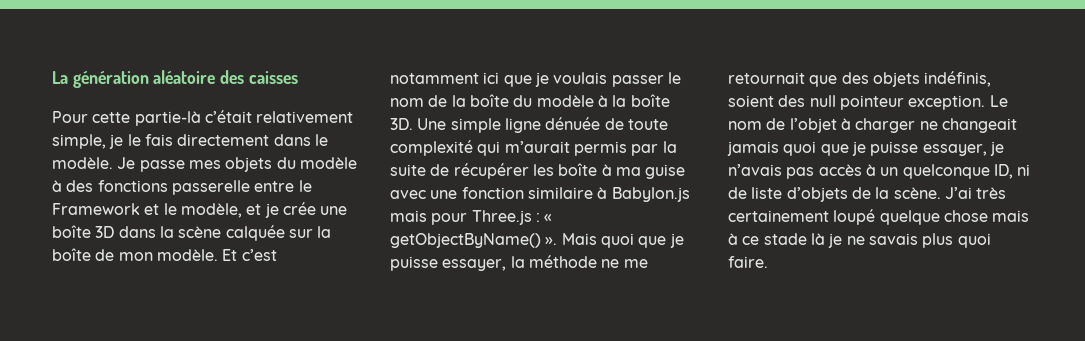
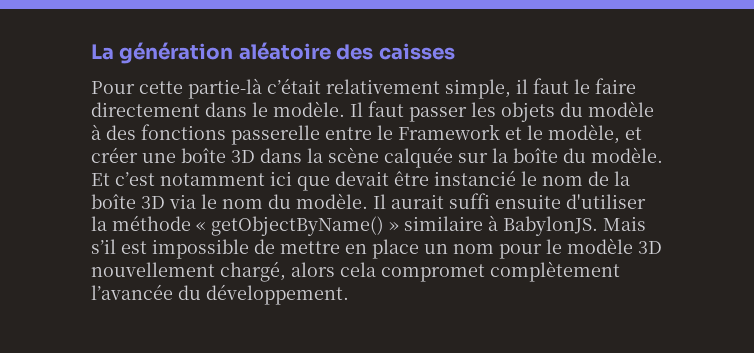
[109,134,328,149] [52,157,221,172] je le fais directement dans le modèle. Je passe mes -> [516,78,636,94] [91,101,496,122] il faut le faire directement dans le modèle. Il faut passer les
[264,202,316,218] je crée -> [91,147,138,163] créer
[95,249,153,261] de mon -> [563,148,586,163] du
[534,72,664,87] je voulais passer -> [335,170,516,186] devait être instancié
[513,94,670,107] [390,117,668,133] [390,140,677,156] [390,163,686,179] [390,187,690,202] [390,210,553,225] [390,233,684,248] [390,255,648,271] [728,71,992,87] [728,95,1008,110] [728,118,1017,133] [727,141,1004,156] [728,164,1031,179] [728,187,1007,202] [728,209,1030,225] [728,233,991,248] [728,256,768,268] du modèle à la boîte 3D. Une simple ligne dénuée de toute complexité qui m’aurait permis par la suite de récupérer les boîte à ma guise avec une fonction similaire à Babylon.js mais pour Three.js : « getObjectByName() ». Mais quoi que je puisse essayer, la méthode ne me retournait que des objets indéfinis, soient des null pointeur exception. Le nom de l’objet à charger ne changeait jamais quoi que je puisse essayer, je n’avais pas accès à un quelconque ID, ni de liste d’objets de la scène. J’ai très certainement loupé quelque chose mais à ce stade là je ne savais plus quoi faire. -> [141,193,646,209] [91,215,646,236] [91,238,662,259] [91,261,620,282] [91,284,349,305] 3D via le nom du modèle. Il aurait suffi ensuite d'utiliser la méthode « getObjectByName() » similaire à BabylonJS. Mais s’il est impossible de mettre en place un nom pour le modèle 3D nouvellement chargé, alors cela compromet complètement l’avancée du développement.

